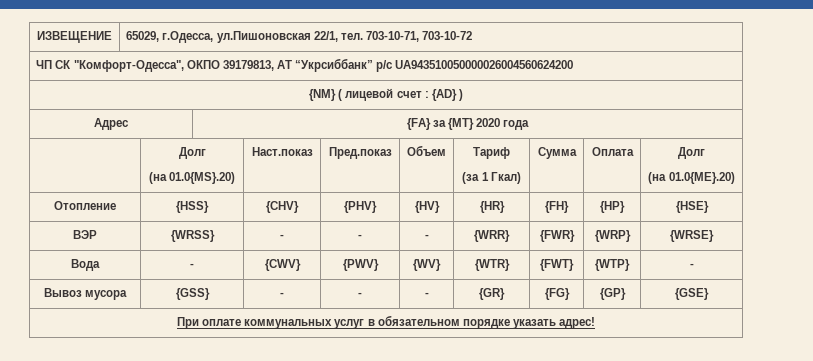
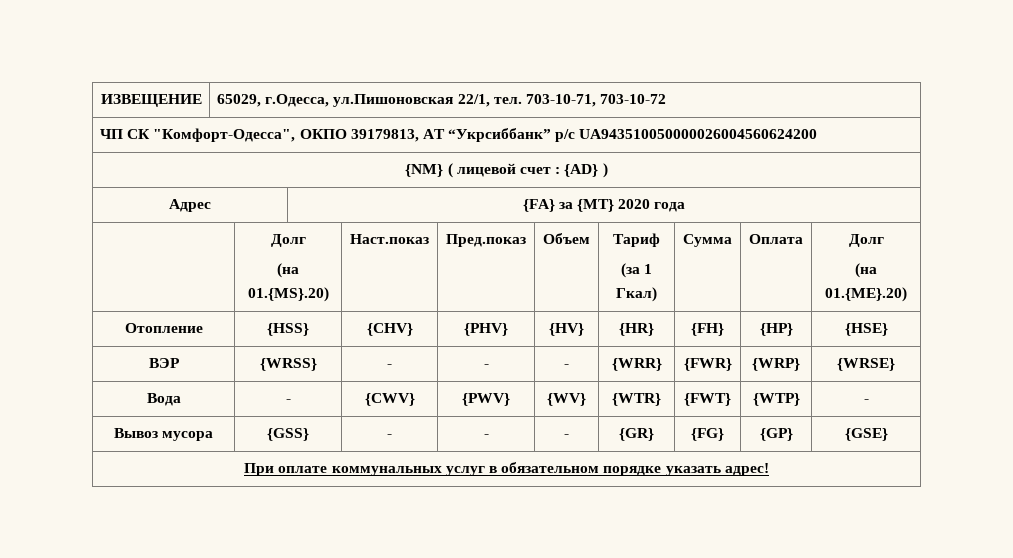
[169,172,236,184] 01.0{MS}.20) -> [247,287,329,302] 01.{MS}.20)
[668,172,735,184] 01.0{ME}.20) -> [825,287,907,302] 01.{ME}.20)

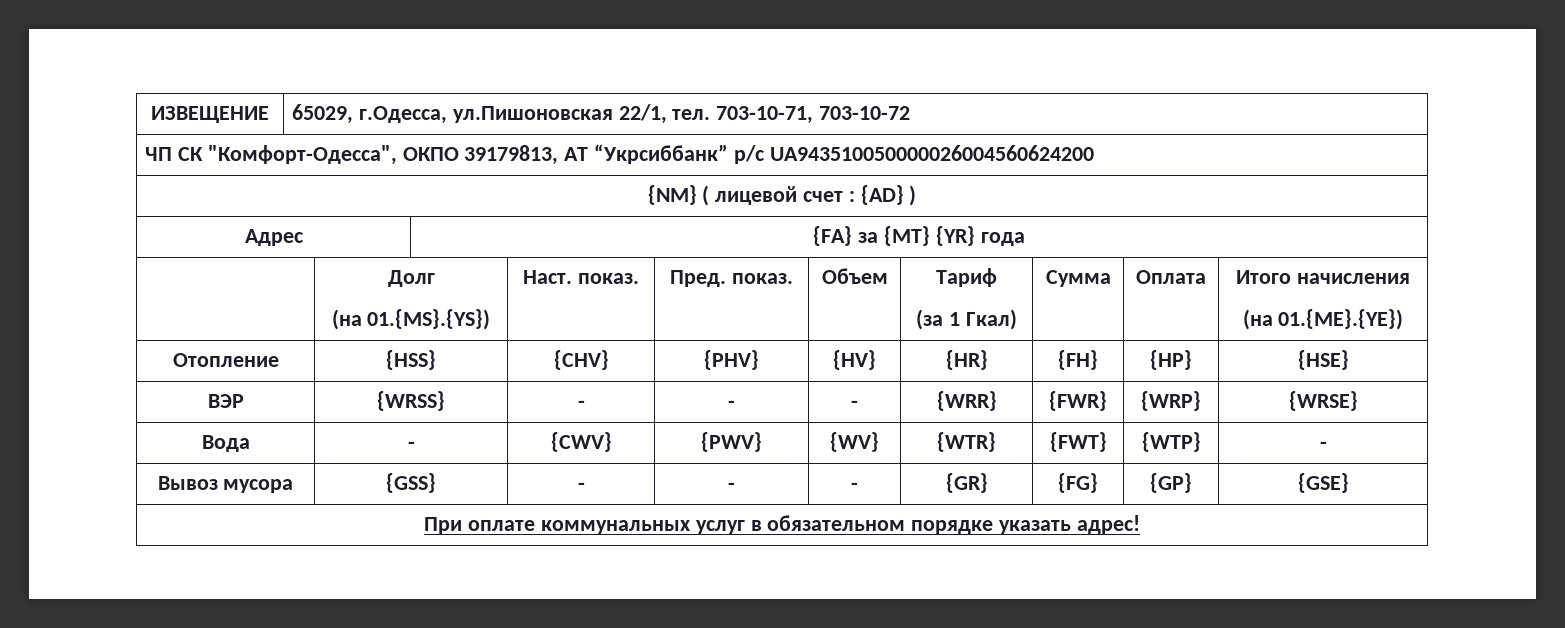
[618,199,651,209] 2020 -> [935,226,975,246] {YR}
[247,287,329,302] [350,234,429,244] [446,234,526,247] 01.{MS}.20) | Наст.показ | Пред.показ -> [367,309,491,330] [523,270,639,284] [670,270,793,287] 01.{MS}.{YS}) | Наст. показ. | Пред. показ.
[848,234,884,247] [855,263,877,278] [825,287,907,302] Долг // (на 01.{ME}.20) -> [1236,270,1410,284] [1242,309,1404,330] Итого начисления // (на 01.{ME}.{YE})

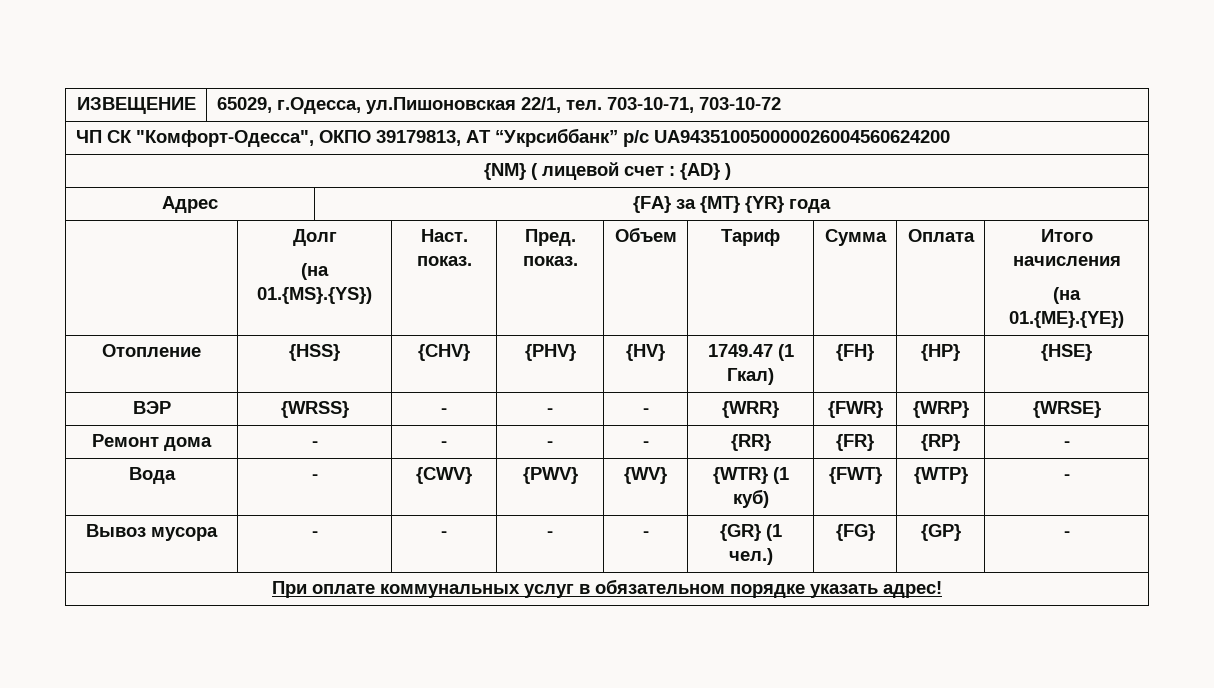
[916,309,1017,330] // (за 1 Гкал) -> (780, 237) none
[945,350,988,370] {HR} -> [707,344,794,361] [727,368,774,385] 1749.47 (1 Гкал)
(1358, 401) none -> [92,434,212,451] [311,441,318,447] [441,441,447,447] [547,441,553,447] [642,441,649,447] [730,434,771,451] [836,434,874,451] [921,434,960,451] [1063,441,1070,447] // Ремонт дома | - | - | - | - | {RR} | {FR} | {RP} | -
(996, 442) none -> [772,467,789,484] [732,489,769,508] (1 куб)
[386,473,436,493] {GSS} -> [311,531,318,537] -
(988, 483) none -> [765,524,782,541] [728,548,773,565] (1 чел.)
[1297,473,1349,493] {GSE} -> [1063,531,1070,537] -

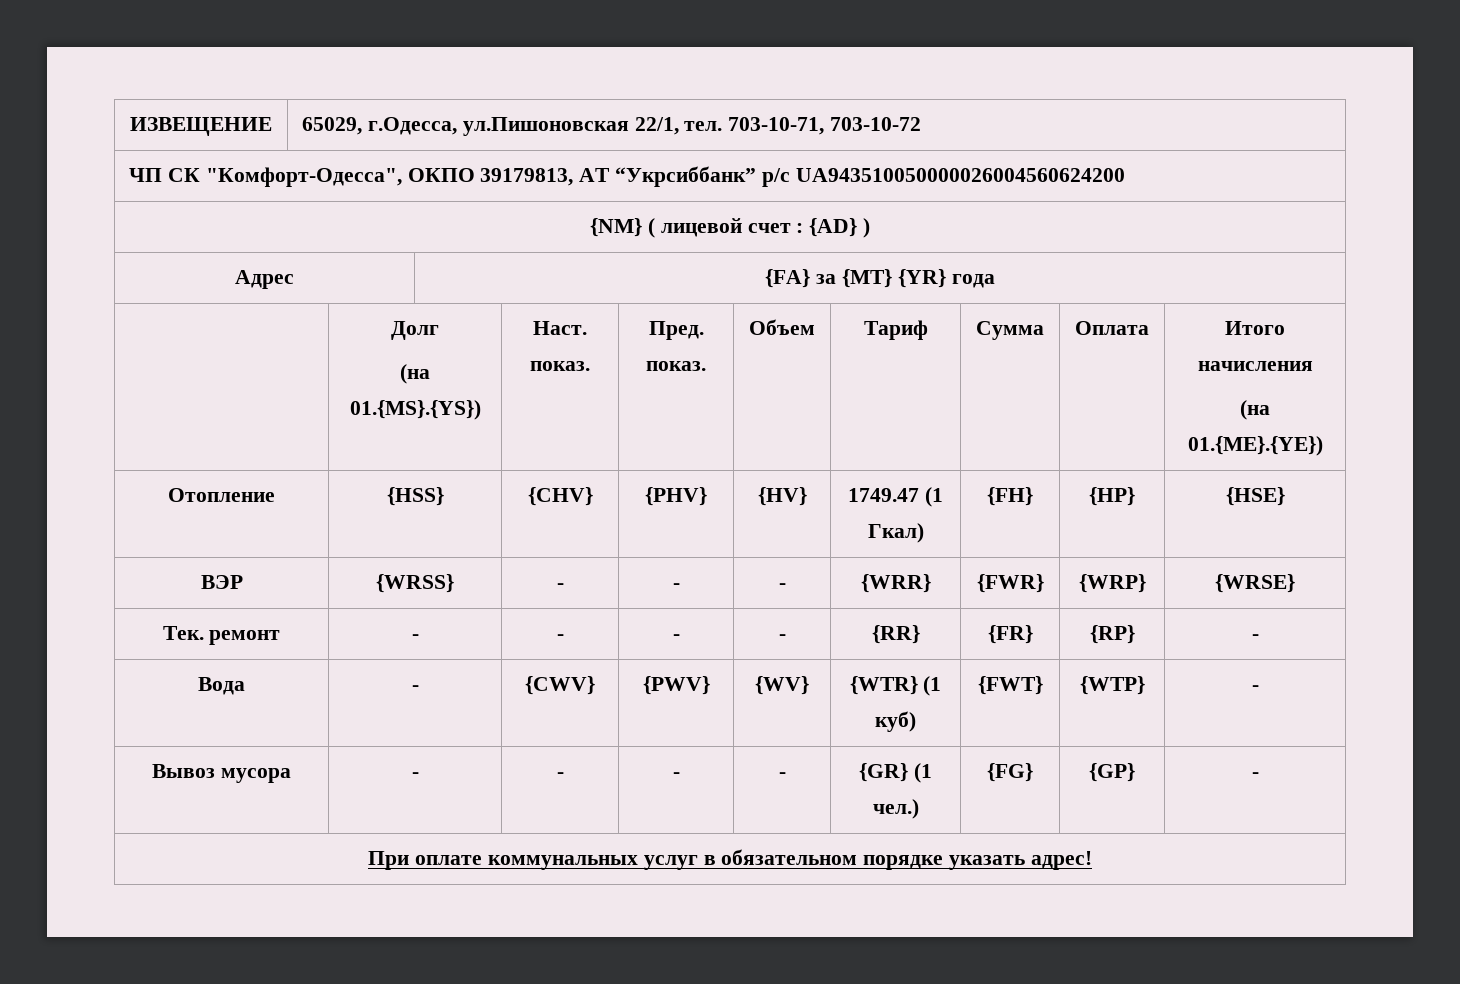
[92,434,212,451] Ремонт дома -> [162,626,281,645] Тек. ремонт

